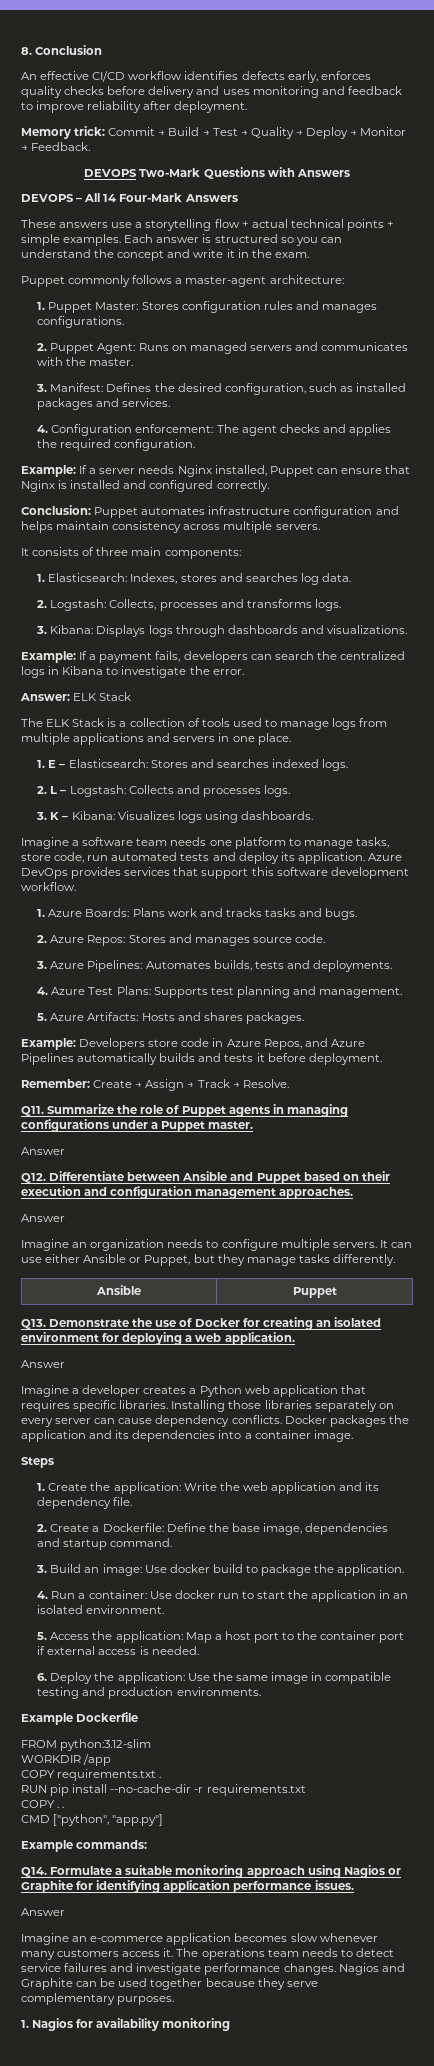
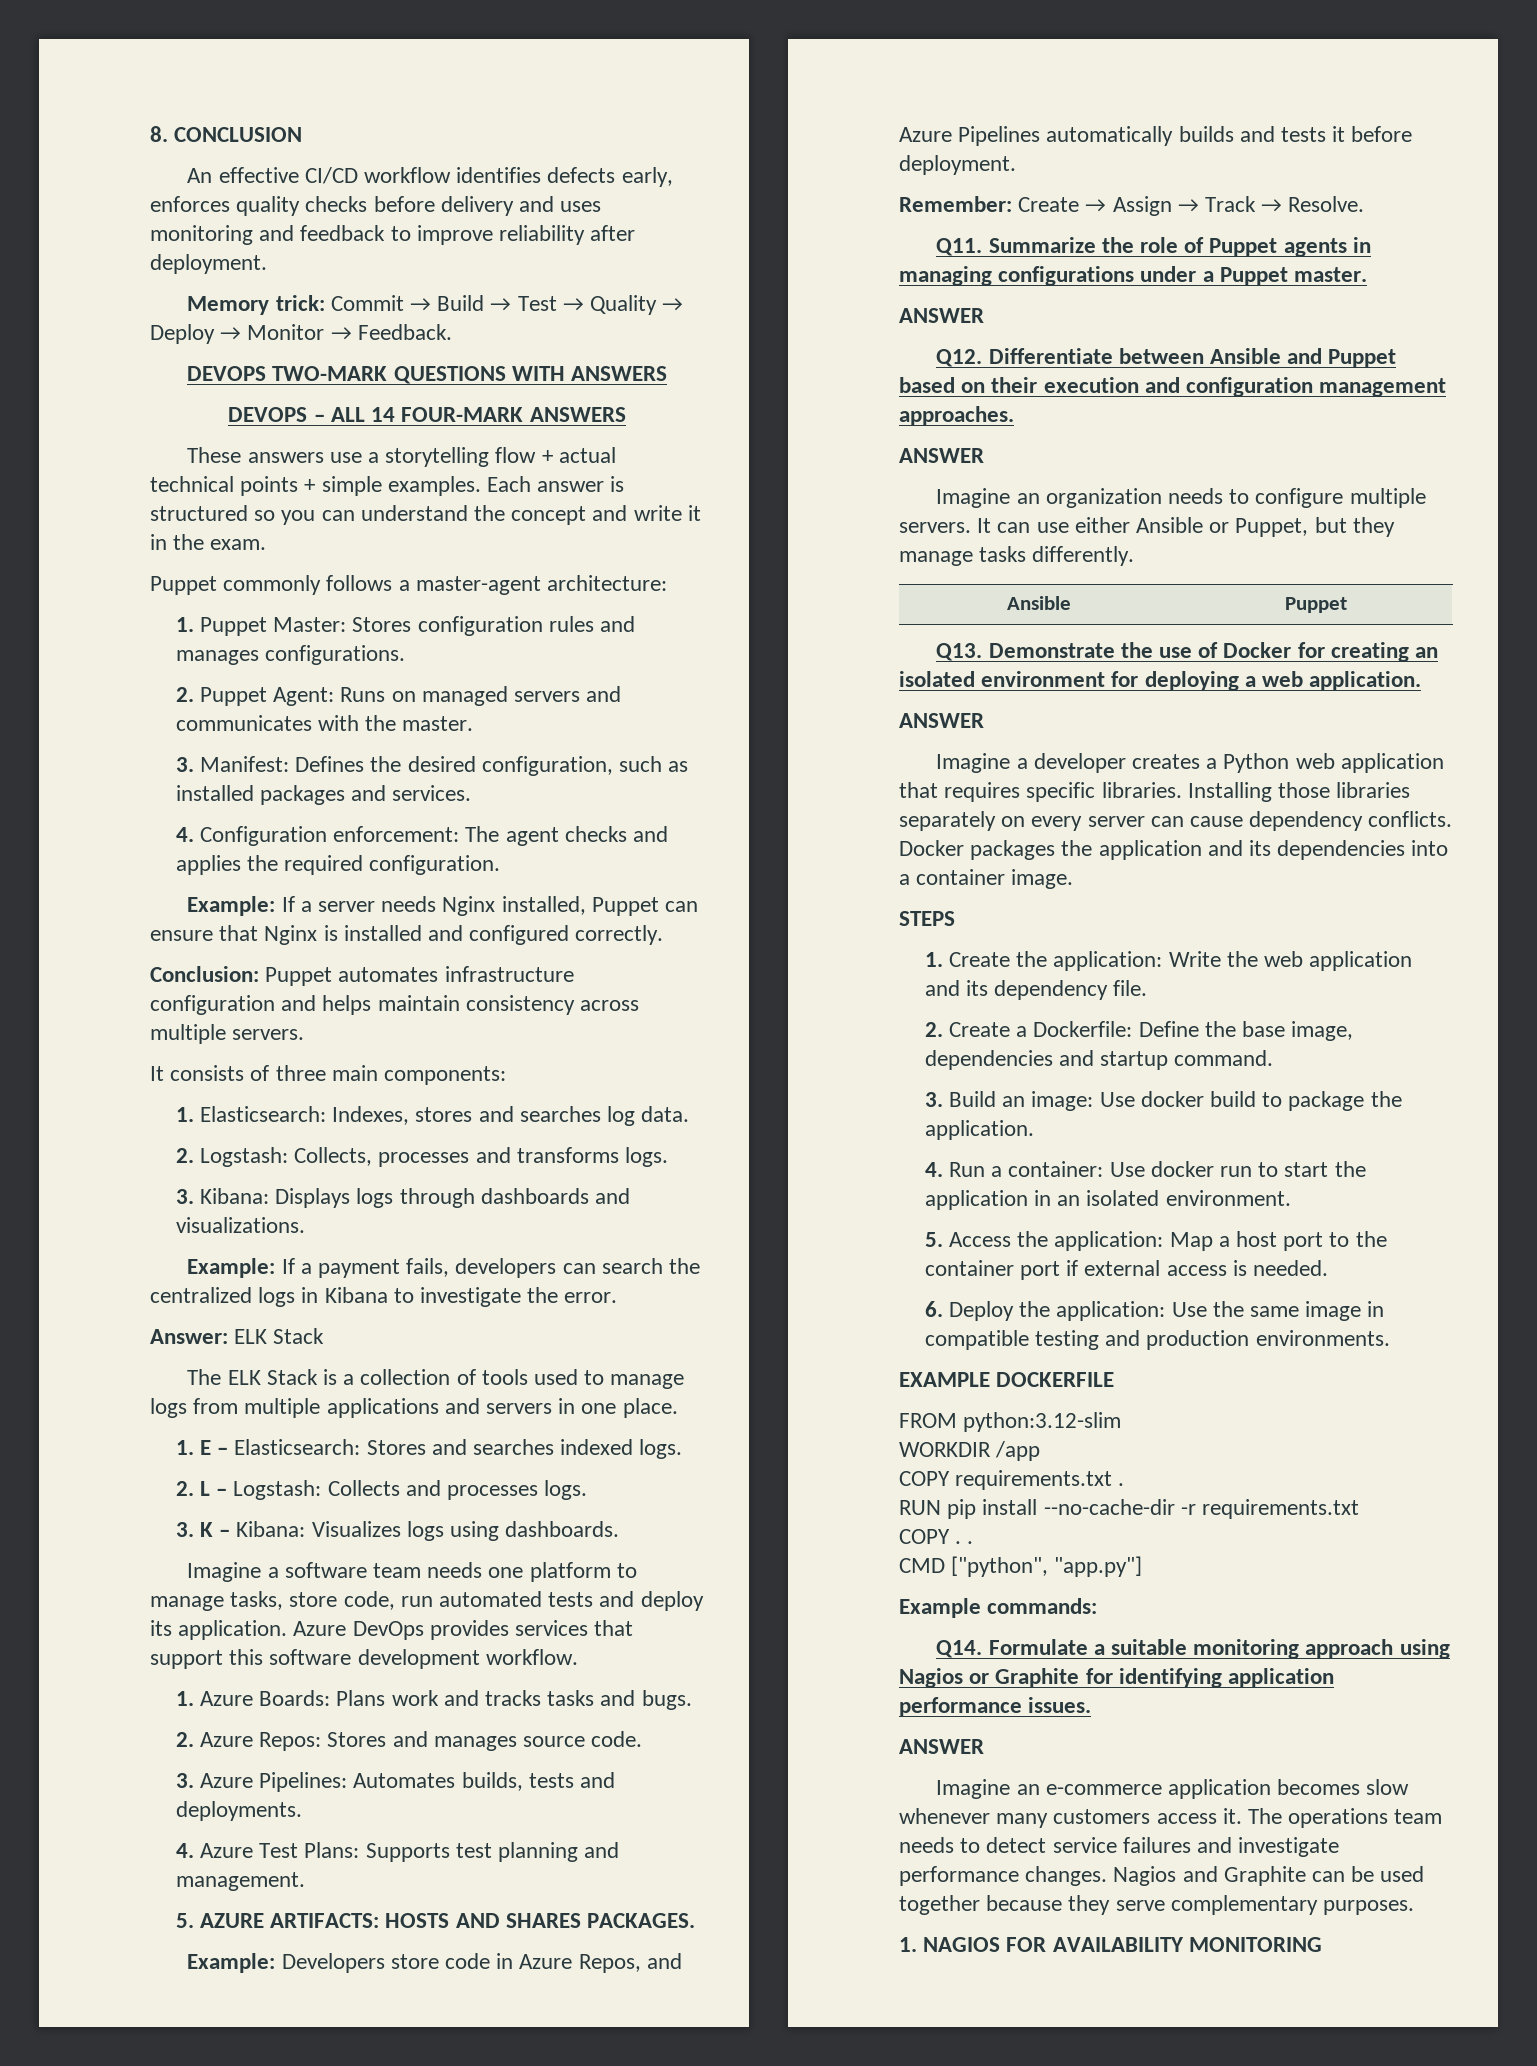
[35,45,103,55] Conclusion -> [174,127,303,142] CONCLUSION
[139,167,350,179] [21,193,238,202] Two-Mark Questions with Answers // DEVOPS – All 14 Four-Mark Answers -> [272,366,667,384] [228,407,626,422] TWO-MARK QUESTIONS WITH ANSWERS // DEVOPS – ALL 14 FOUR-MARK ANSWERS
[50,1012,304,1024] Azure Artifacts: Hosts and shares packages. -> [199,1913,695,1928] AZURE ARTIFACTS: HOSTS AND SHARES PACKAGES.
[21,1147,65,1155] Answer -> [899,308,984,323] ANSWER
[21,1214,65,1222] Answer -> [899,448,984,463] ANSWER
[21,1360,65,1368] Answer -> [899,713,984,728] ANSWER
[21,1457,54,1468] Steps -> [899,911,955,926] STEPS
[21,1712,139,1725] Example Dockerfile -> [899,1372,1115,1387] EXAMPLE DOCKERFILE
[21,1908,65,1916] Answer -> [899,1739,984,1754] ANSWER
[32,2018,231,2031] Nagios for availability monitoring -> [923,1937,1322,1952] NAGIOS FOR AVAILABILITY MONITORING

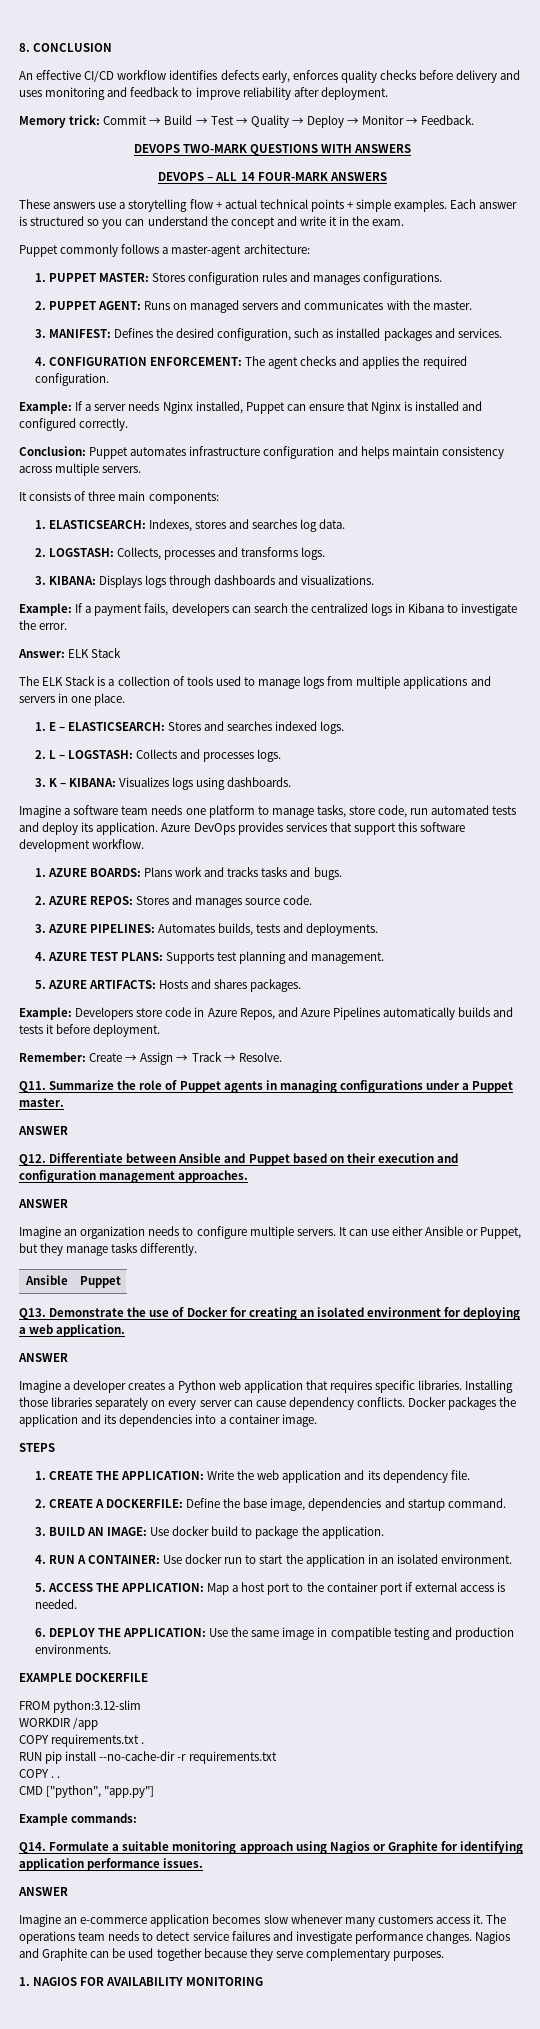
[199,617,347,636] Puppet Master: -> [48,273,149,282] PUPPET MASTER:
[199,687,335,706] Puppet Agent: -> [48,301,141,310] PUPPET AGENT:
[199,756,289,772] Manifest: -> [48,329,111,338] MANIFEST:
[199,826,460,846] Configuration enforcement: -> [48,357,242,366] CONFIGURATION ENFORCEMENT:
[199,1106,326,1122] Elasticsearch: -> [48,520,146,529] ELASTICSEARCH:
[199,1147,288,1167] Logstash: -> [48,548,114,557] LOGSTASH:
[199,1188,269,1204] Kibana: -> [48,576,96,585] KIBANA:
[234,1439,361,1455] Elasticsearch: -> [67,722,165,731] ELASTICSEARCH:
[233,1480,322,1500] Logstash: -> [67,750,133,759] LOGSTASH:
[236,1521,306,1537] Kibana: -> [68,778,116,787] KIBANA:
[199,1690,331,1706] Azure Boards: -> [47,868,141,877] AZURE BOARDS:
[199,1732,322,1751] Azure Repos: -> [47,896,133,905] AZURE REPOS:
[199,1772,348,1792] Azure Pipelines: -> [47,924,155,933] AZURE PIPELINES:
[199,1842,360,1858] Azure Test Plans: -> [47,952,163,961] AZURE TEST PLANS:
[385,1913,695,1928] HOSTS AND SHARES PACKAGES. -> [158,979,302,992] Hosts and shares packages.
[948,951,1163,971] Create the application: -> [48,1471,204,1480] CREATE THE APPLICATION:
[948,1021,1133,1037] Create a Dockerfile: -> [48,1499,183,1508] CREATE A DOCKERFILE:
[948,1091,1094,1111] Build an image: -> [48,1527,147,1536] BUILD AN IMAGE:
[948,1161,1104,1177] Run a container: -> [48,1555,160,1564] RUN A CONTAINER:
[948,1231,1164,1251] Access the application: -> [47,1583,204,1592] ACCESS THE APPLICATION:
[948,1301,1166,1321] Deploy the application: -> [48,1628,206,1637] DEPLOY THE APPLICATION:

